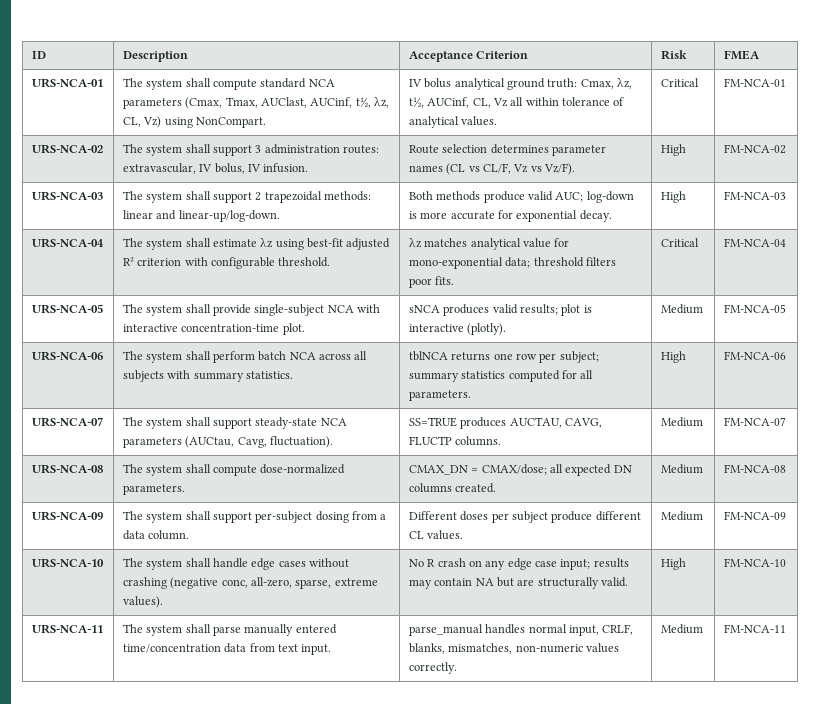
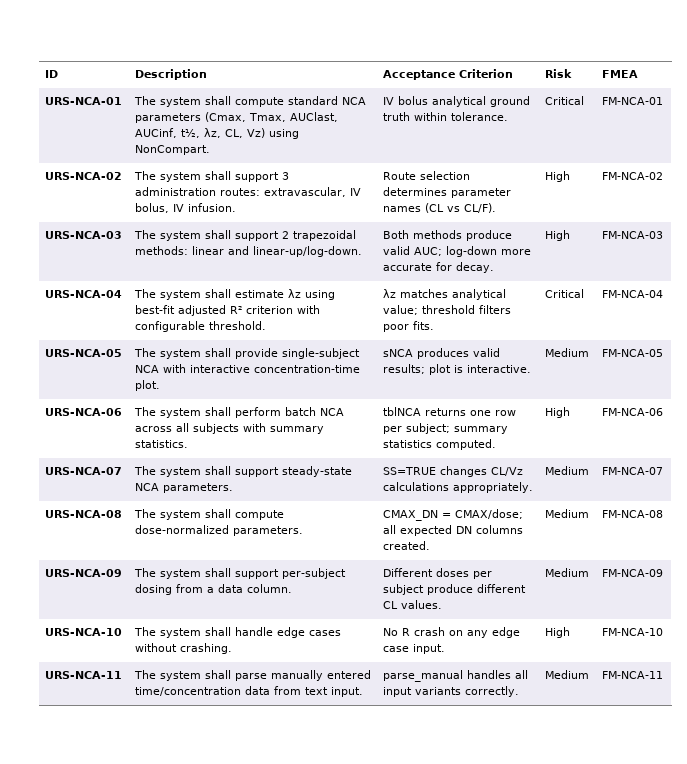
[547,78,633,89] [408,97,625,108] [408,116,498,128] truth: Cmax, λz, t½, AUCinf, CL, Vz all within tolerance of analytical values. -> [383,112,509,121] truth within tolerance.
[482,163,576,175] CL/F, Vz vs Vz/F). -> [464,203,497,213] CL/F).
[408,211,417,219] is -> (498, 251) none
[516,210,578,222] exponential -> (453, 266) none
[522,238,570,248] [408,257,531,269] value for mono-exponential data; -> [383,305,419,315] value;
[408,323,507,335] interactive (plotly). -> [467,365,532,373] interactive.
[508,370,594,382] [408,390,471,401] computed for all parameters. -> [436,439,497,450] computed.
[122,436,333,448] [408,417,602,429] [408,436,502,446] parameters (AUCtau, Cavg, fluctuation). | SS=TRUE produces AUCTAU, CAVG, FLUCTP columns. -> [163,483,234,493] [383,466,524,477] [383,482,534,493] parameters. | SS=TRUE changes CL/Vz calculations appropriately.
[122,577,378,589] [122,596,163,608] crashing (negative conc, all-zero, sparse, extreme values). -> [180,643,233,654] crashing.
[560,558,629,570] [408,577,629,589] input; results may contain NA but are structurally valid. -> [413,644,446,654] input.
[528,624,634,636] [408,643,619,654] normal input, CRLF, blanks, mismatches, non-numeric values -> [515,670,529,679] [383,687,462,697] all input variants

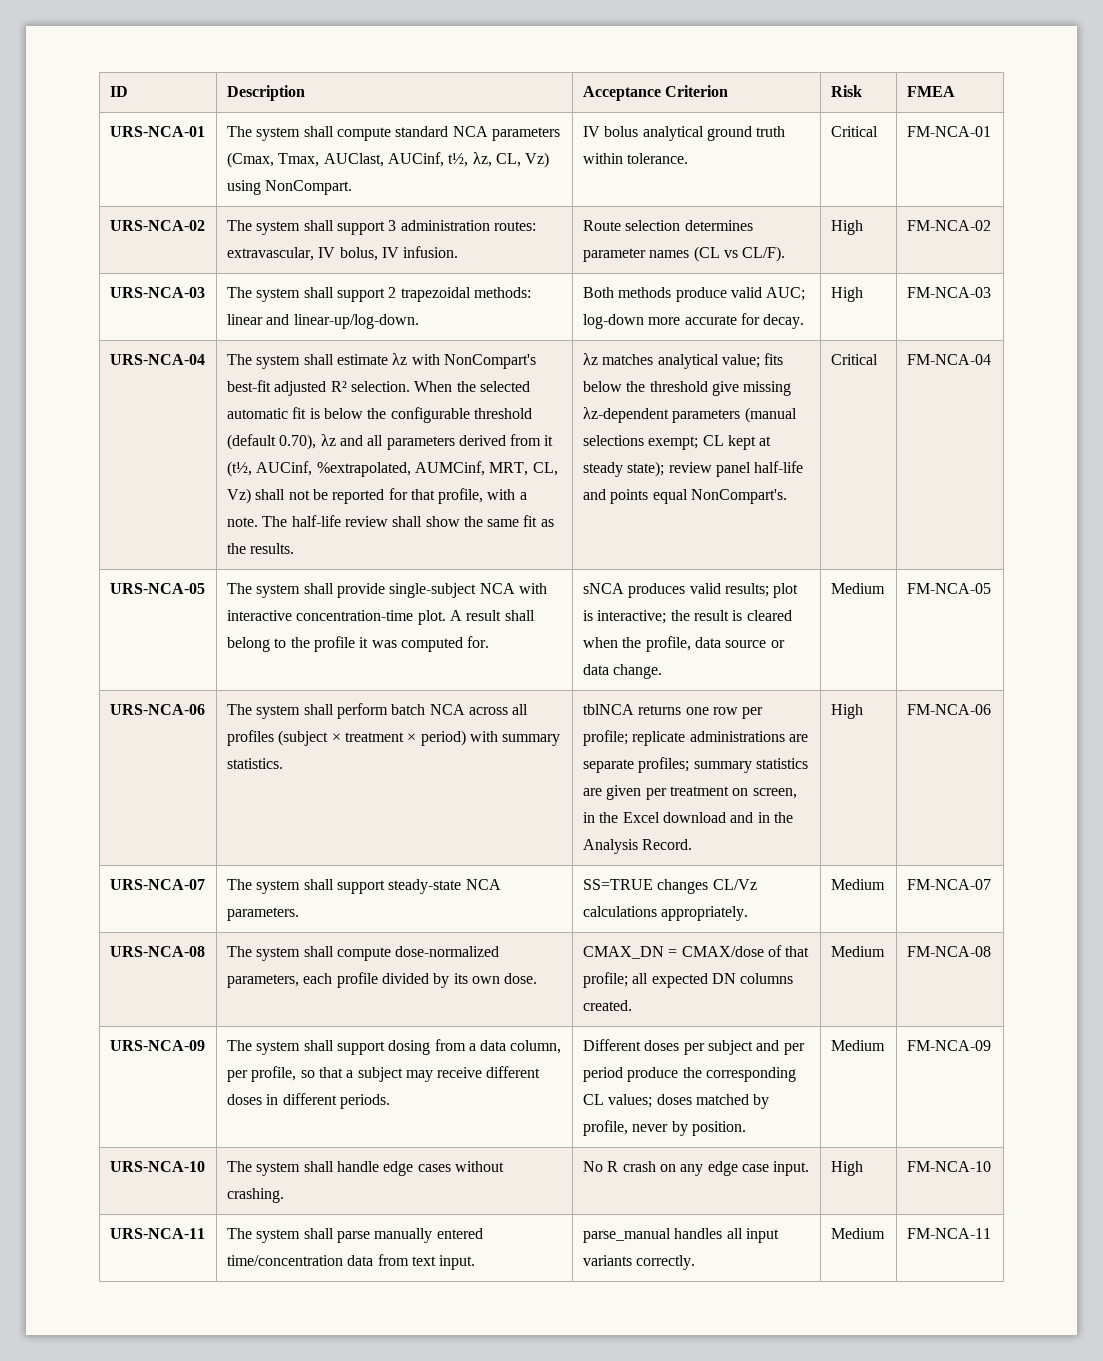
[305,290,336,300] using -> [411,354,536,369] with NonCompart's
[246,305,321,314] [135,321,267,332] [383,289,507,300] [383,305,512,315] [383,321,435,332] criterion with configurable threshold. | λz matches analytical value; threshold filters poor fits. -> [350,381,530,392] [226,407,532,423] [226,434,554,450] [226,461,558,477] [226,488,527,504] [226,515,554,527] [226,543,295,554] [582,353,784,369] [582,381,792,396] [582,407,797,423] [582,435,772,450] [582,461,804,477] [582,489,787,504] selection. When the selected automatic fit is below the configurable threshold (default 0.70), λz and all parameters derived from it (t½, AUCinf, %extrapolated, AUMCinf, MRT, CL, Vz) shall not be reported for that profile, with a note. The half-life review shall show the same fit as the results. | λz matches analytical value; fits below the threshold give missing λz-dependent parameters (manual selections exempt; CL kept at steady state); review panel half-life and points equal NonCompart's.
(161, 385) none -> [449,610,535,621] [226,636,490,652] A result shall belong to the profile it was computed for.
[467,365,532,373] interactive. -> [597,610,792,624] [582,636,785,652] [582,664,663,679] interactive; the result is cleared when the profile, data source or data change.
[193,423,240,434] subjects -> [226,730,466,746] profiles (subject × treatment × period)
[406,423,509,434] [383,439,497,450] subject; summary statistics computed. -> [582,730,808,746] [582,757,808,773] [582,785,797,800] [582,812,793,823] [582,839,693,854] profile; replicate administrations are separate profiles; summary statistics are given per treatment on screen, in the Excel download and in the Analysis Record.
[233,526,304,536] [383,509,524,521] parameters. | CMAX_DN = CMAX/dose; -> [226,972,538,988] [582,945,810,959] [582,972,628,988] parameters, each profile divided by its own dose. | CMAX_DN = CMAX/dose of that profile;
[282,568,347,579] per-subject -> (385, 1048) none
[247,584,293,593] [383,568,493,579] [383,584,527,595] [383,600,443,609] column. | Different doses per subject produce different CL values. -> [510,1040,562,1054] [226,1066,541,1082] [226,1093,390,1109] [582,1039,805,1055] [582,1067,796,1082] [582,1094,770,1109] [582,1120,746,1136] column, per profile, so that a subject may receive different doses in different periods. | Different doses per subject and per period produce the corresponding CL values; doses matched by profile, never by position.

